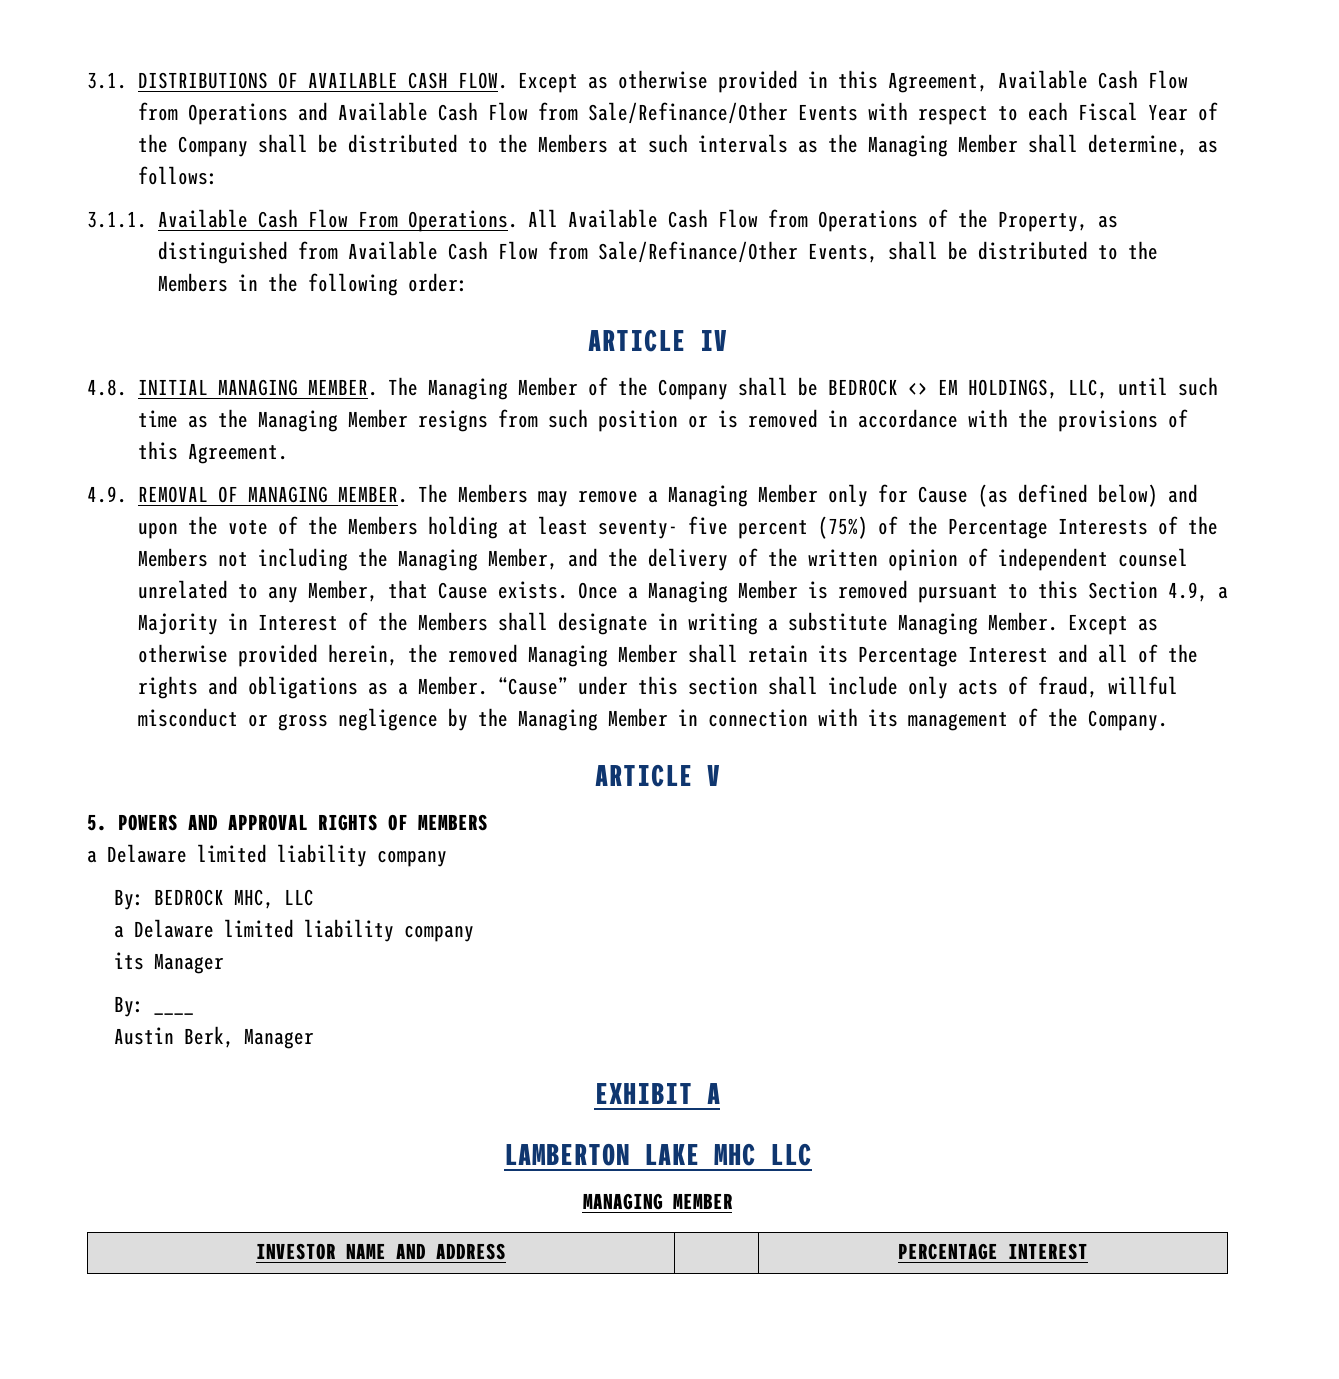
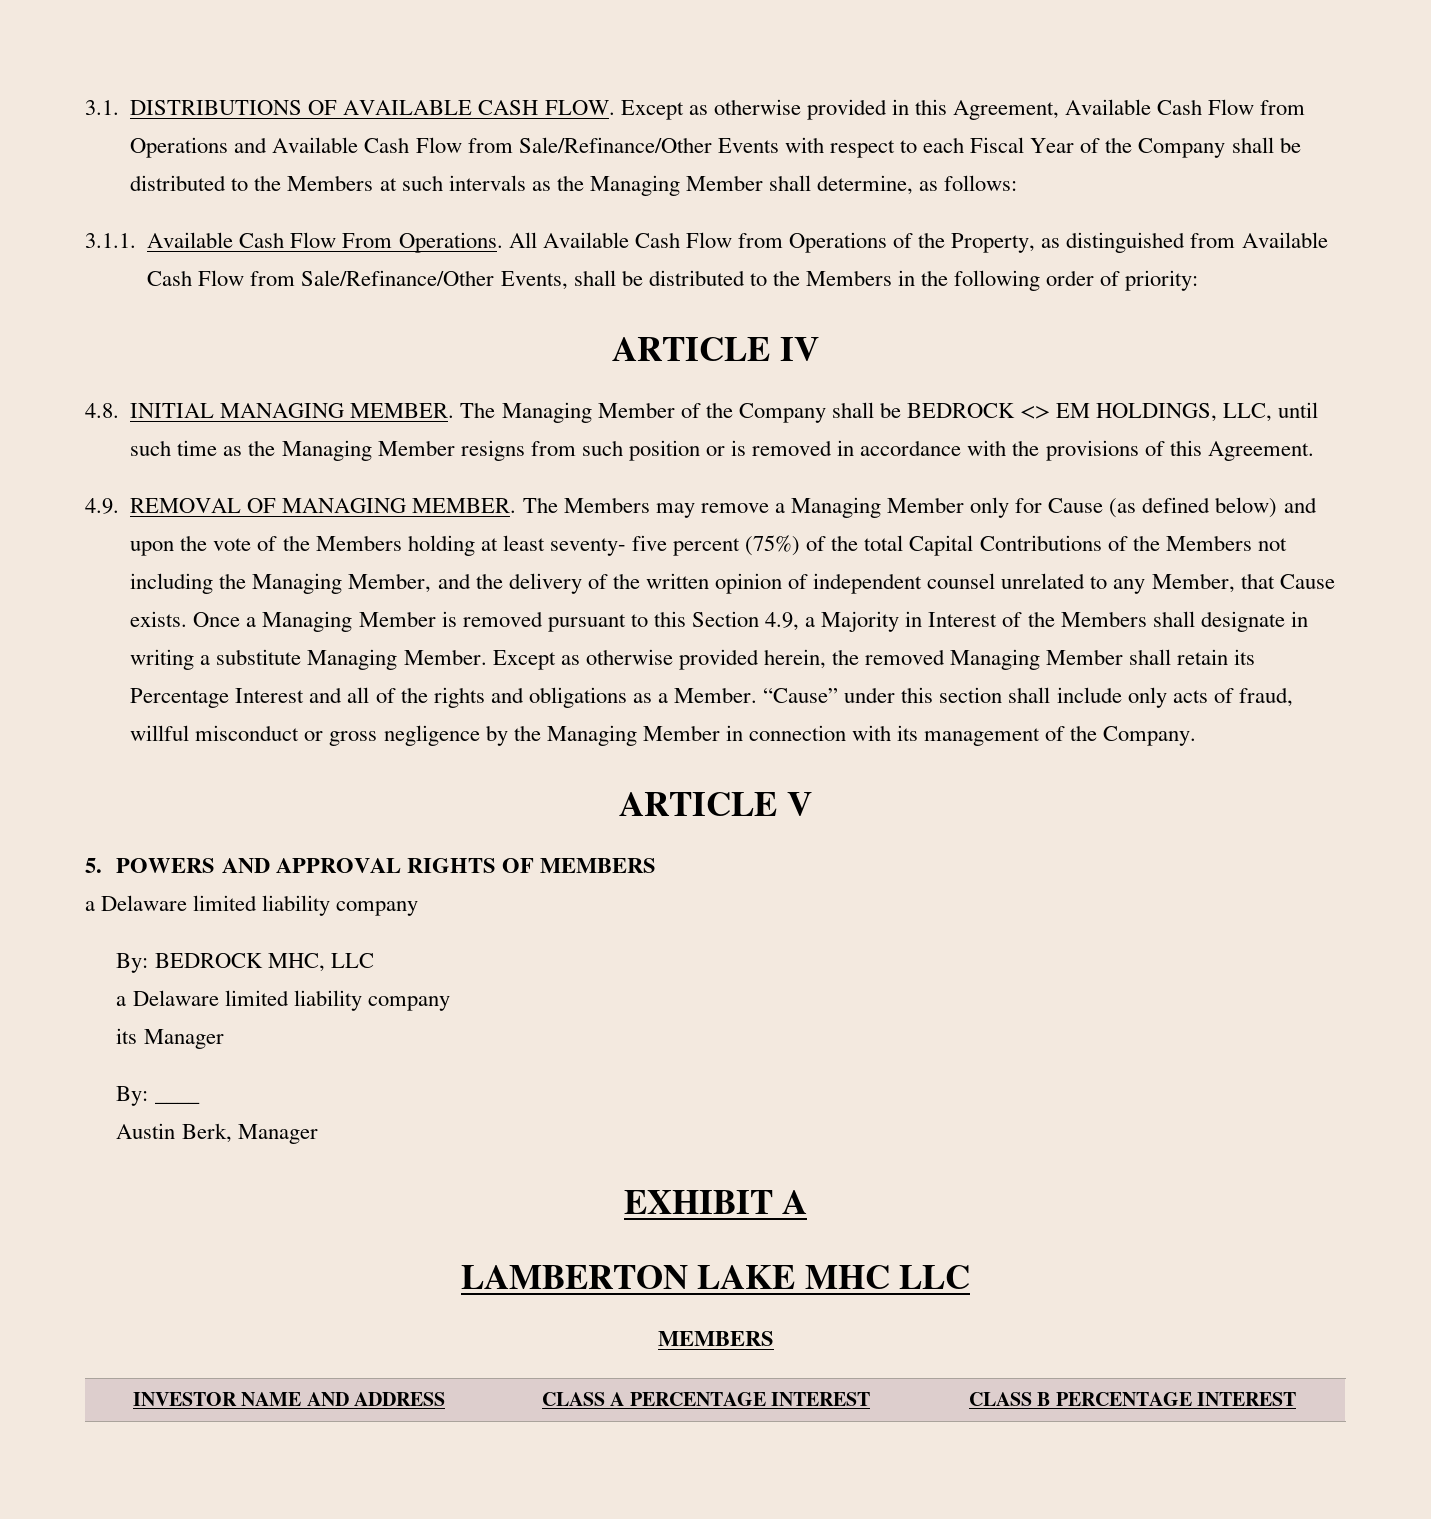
[407,273,468,292] order: -> [1046,270,1199,291] order of priority:
[947,518,1148,539] Percentage Interests -> [864,535,1102,556] total Capital Contributions
[582,1193,733,1210] MANAGING MEMBER -> [657,1331,774,1346] MEMBERS
[898,1243,1088,1260] | PERCENTAGE INTEREST -> [541,1392,871,1406] [968,1392,1297,1406] CLASS A PERCENTAGE INTEREST | CLASS B PERCENTAGE INTEREST

